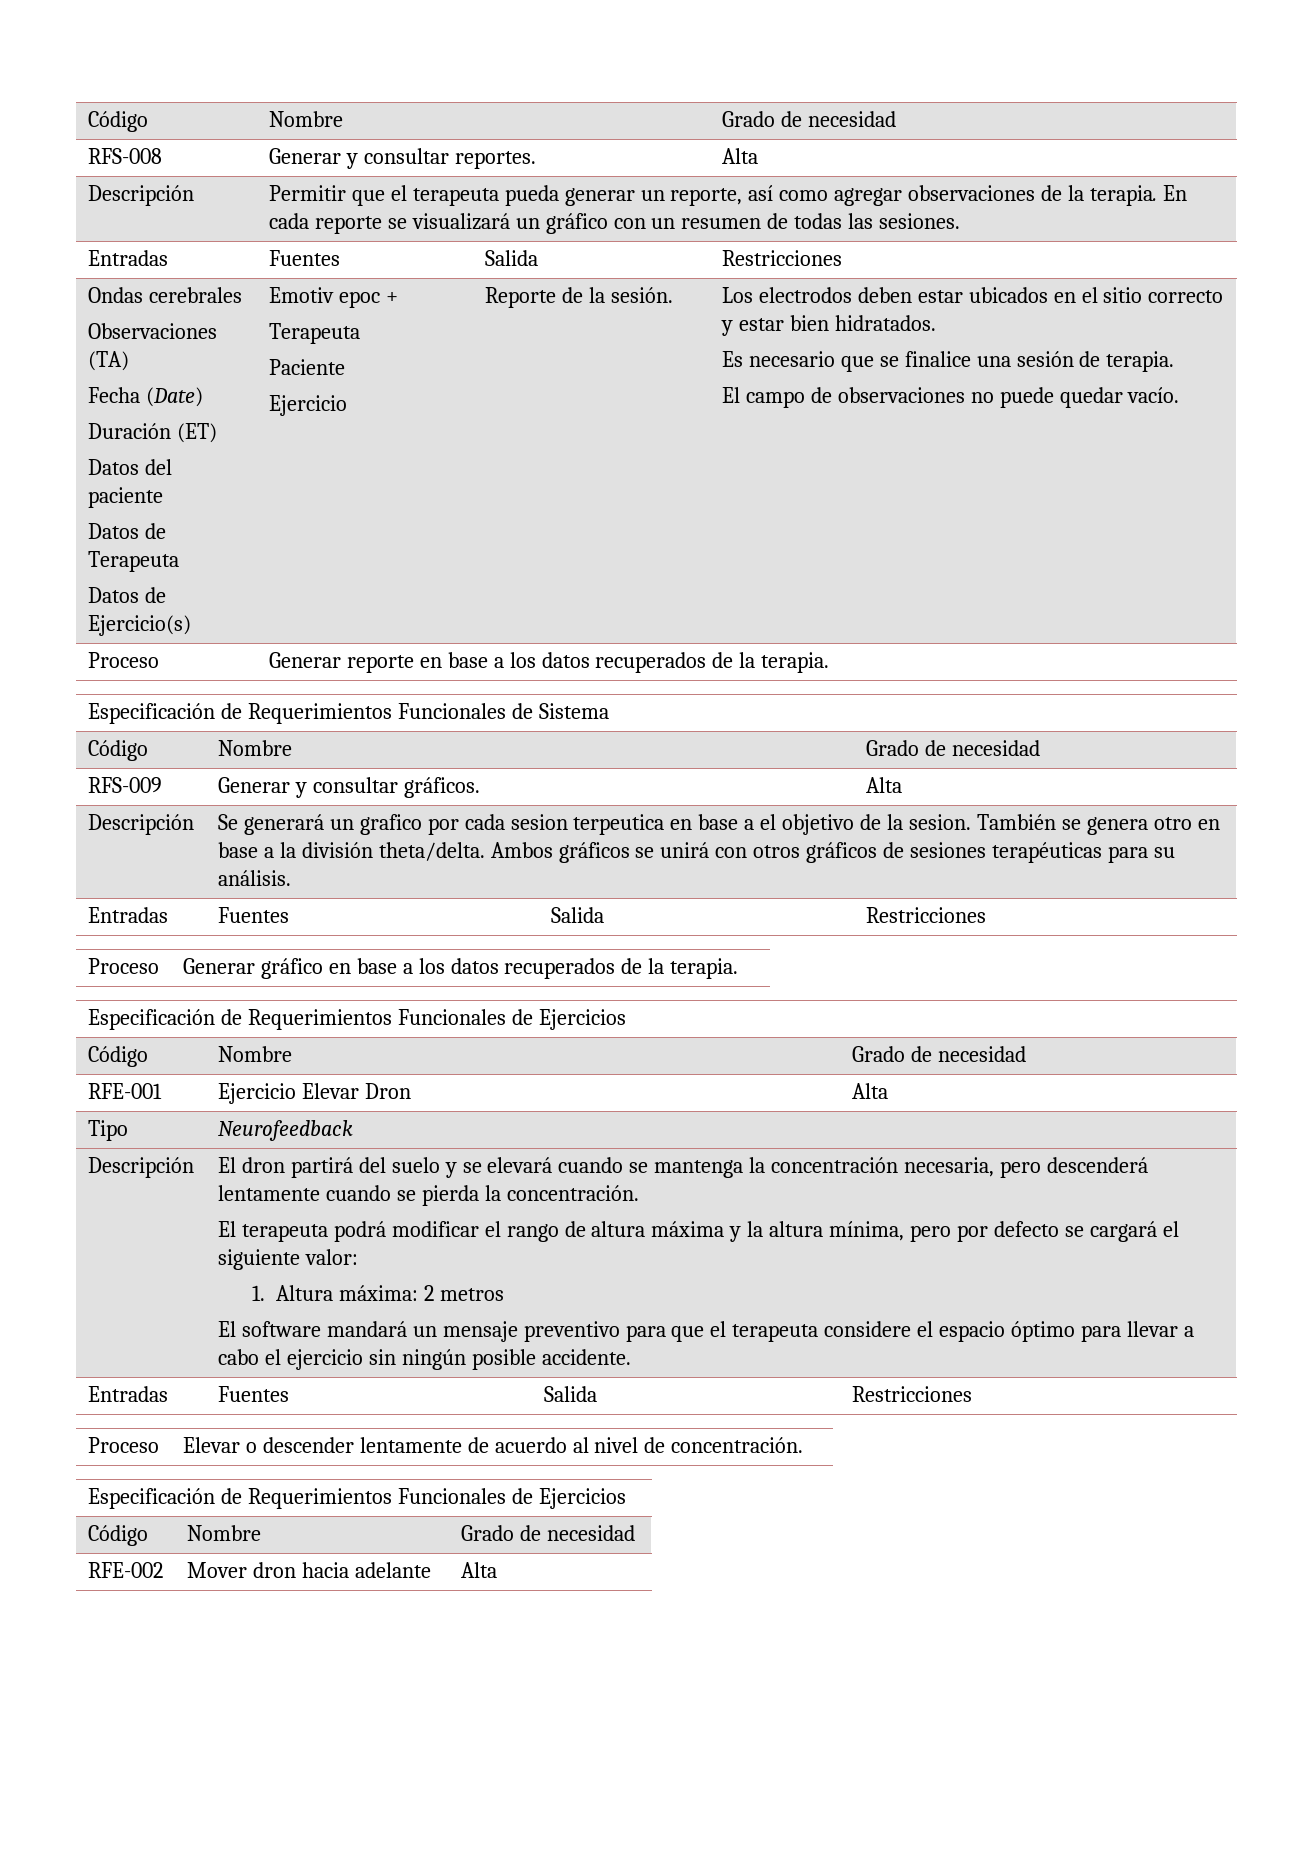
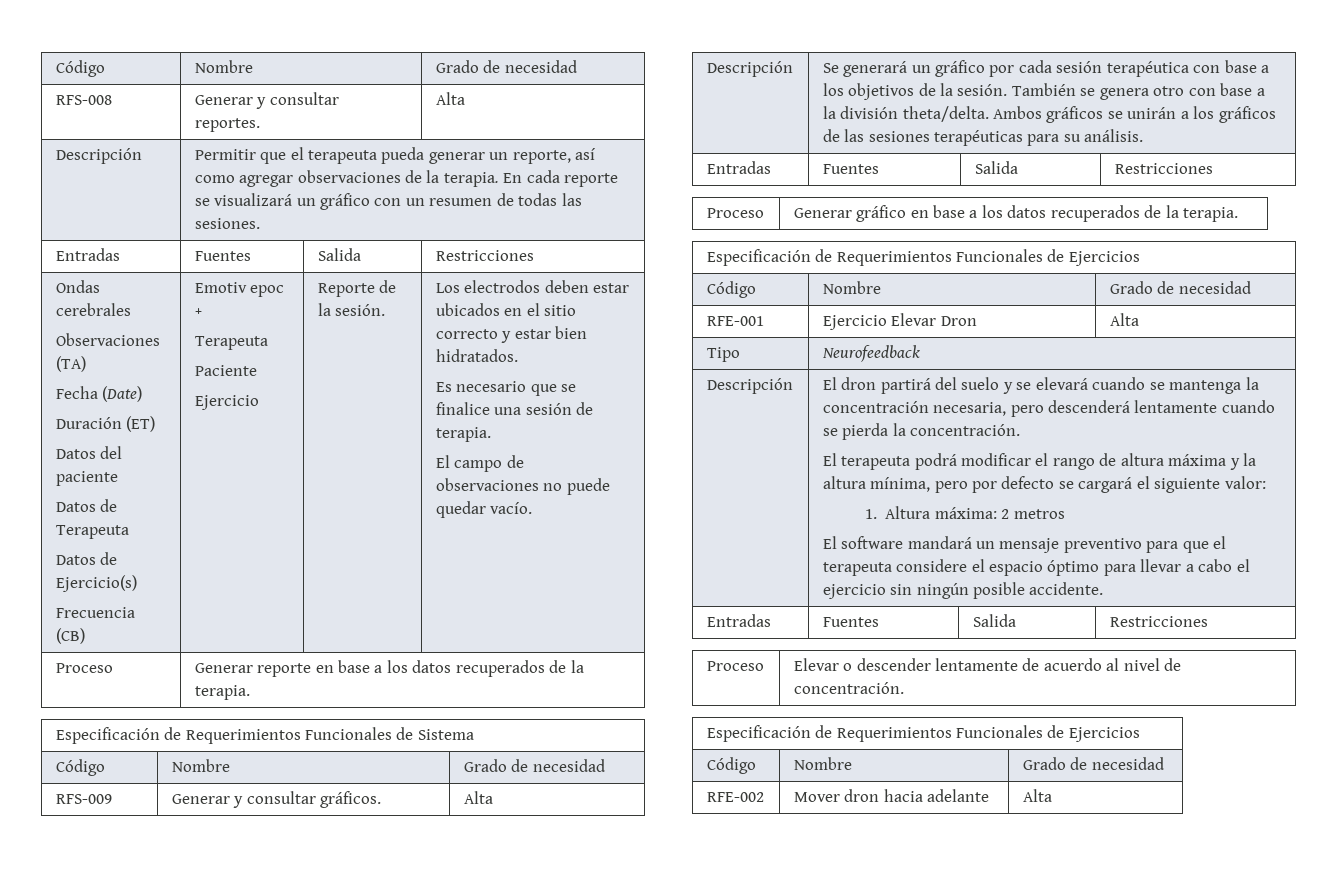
(191, 625) none -> [55,607,135,618] [55,628,85,644] // Frecuencia (CB)
[359,814,422,835] grafico -> [934,60,985,77] gráfico
[510,814,971,835] sesion terpeutica en base a el objetivo de la sesion. -> [1056,60,1270,77] [822,83,1008,100] sesión terapéutica con base a los objetivos de la sesión.
[1197,819,1220,830] en -> [1188,88,1216,96] con
[660,842,801,858] unirá con otros -> [1127,106,1215,119] unirán a los
(905, 850) none -> [844,129,865,142] las

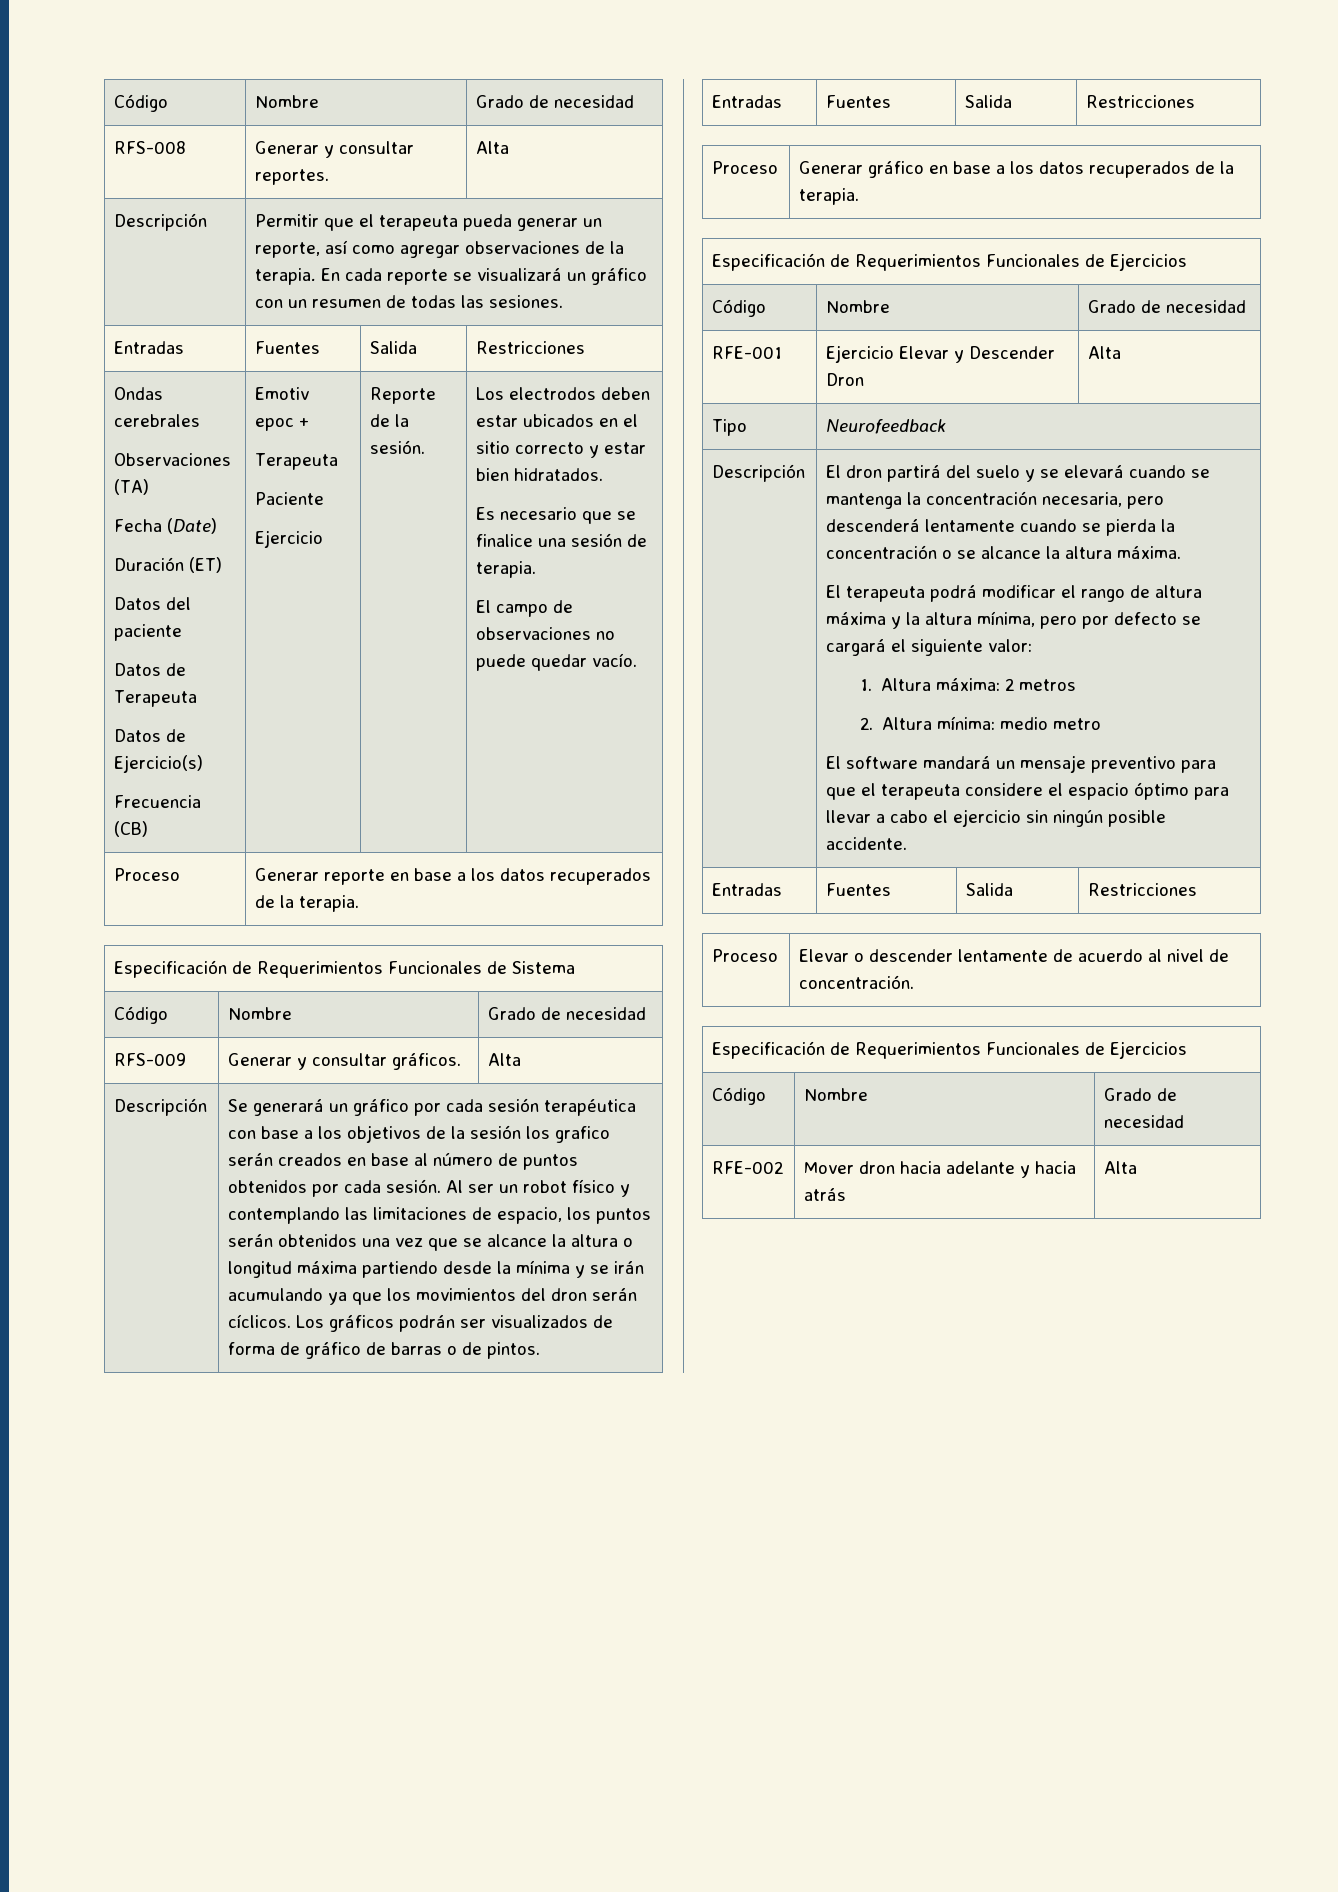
[957,83,1265,100] [822,106,1276,123] [822,129,1144,146] sesión. También se genera otro con base a la división theta/delta. Ambos gráficos se unirán a los gráficos de las sesiones terapéuticas para su análisis. -> [470,1125,611,1143] [228,1153,579,1170] [228,1179,631,1197] [228,1207,652,1224] [228,1234,634,1251] [228,1260,645,1278] [228,1288,638,1305] [228,1314,614,1332] [228,1342,541,1359] sesión los grafico serán creados en base al número de puntos obtenidos por cada sesión. Al ser un robot físico y contemplando las limitaciones de espacio, los puntos serán obtenidos una vez que se alcance la altura o longitud máxima partiendo desde la mínima y se irán acumulando ya que los movimientos del dron serán cíclicos. Los gráficos podrán ser visualizados de forma de gráfico de barras o de pintos.
(937, 319) none -> [954,346,1056,363] y Descender
[909,424,1020,436] concentración. -> [826,545,1182,559] concentración o se alcance la altura máxima.
(1065, 514) none -> [859,716,1102,730] // 2. Altura mínima: medio metro
(989, 795) none -> [1020,1161,1077,1178] [804,1188,847,1201] y hacia atrás

